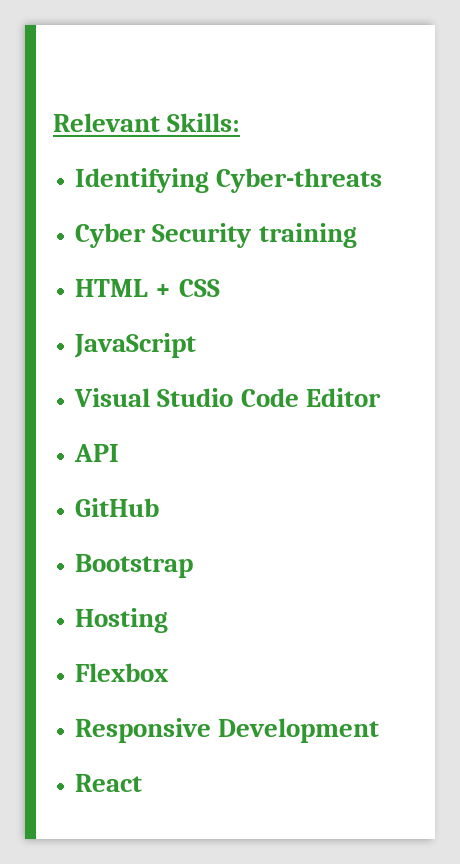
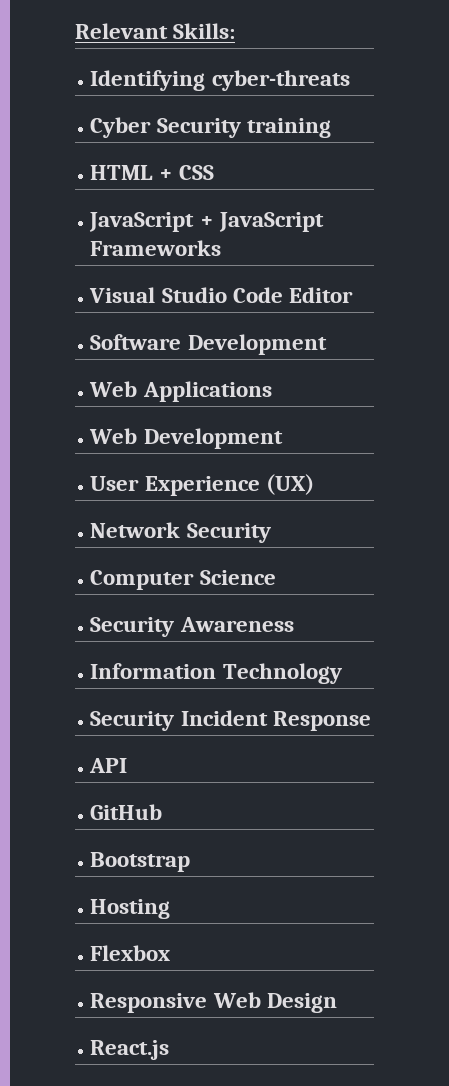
[216,168,383,193] Cyber-threats -> [211,70,350,91] cyber-threats
(196, 345) none -> [199,212,324,232] [90,240,222,256] + JavaScript Frameworks
(381, 397) none -> [90,334,327,355] [89,381,272,402] [89,428,283,449] [90,474,314,496] [90,522,271,543] [90,570,276,590] [90,617,294,637] [90,663,342,684] [90,710,371,731] // Software Development // Web Applications // Web Development // User Experience (UX) // Network Security // Computer Science // Security Awareness // Information Technology // Security Incident Response
[218,718,380,743] [75,774,142,792] Development // React -> [212,992,337,1013] [90,1040,170,1060] Web Design // React.js

